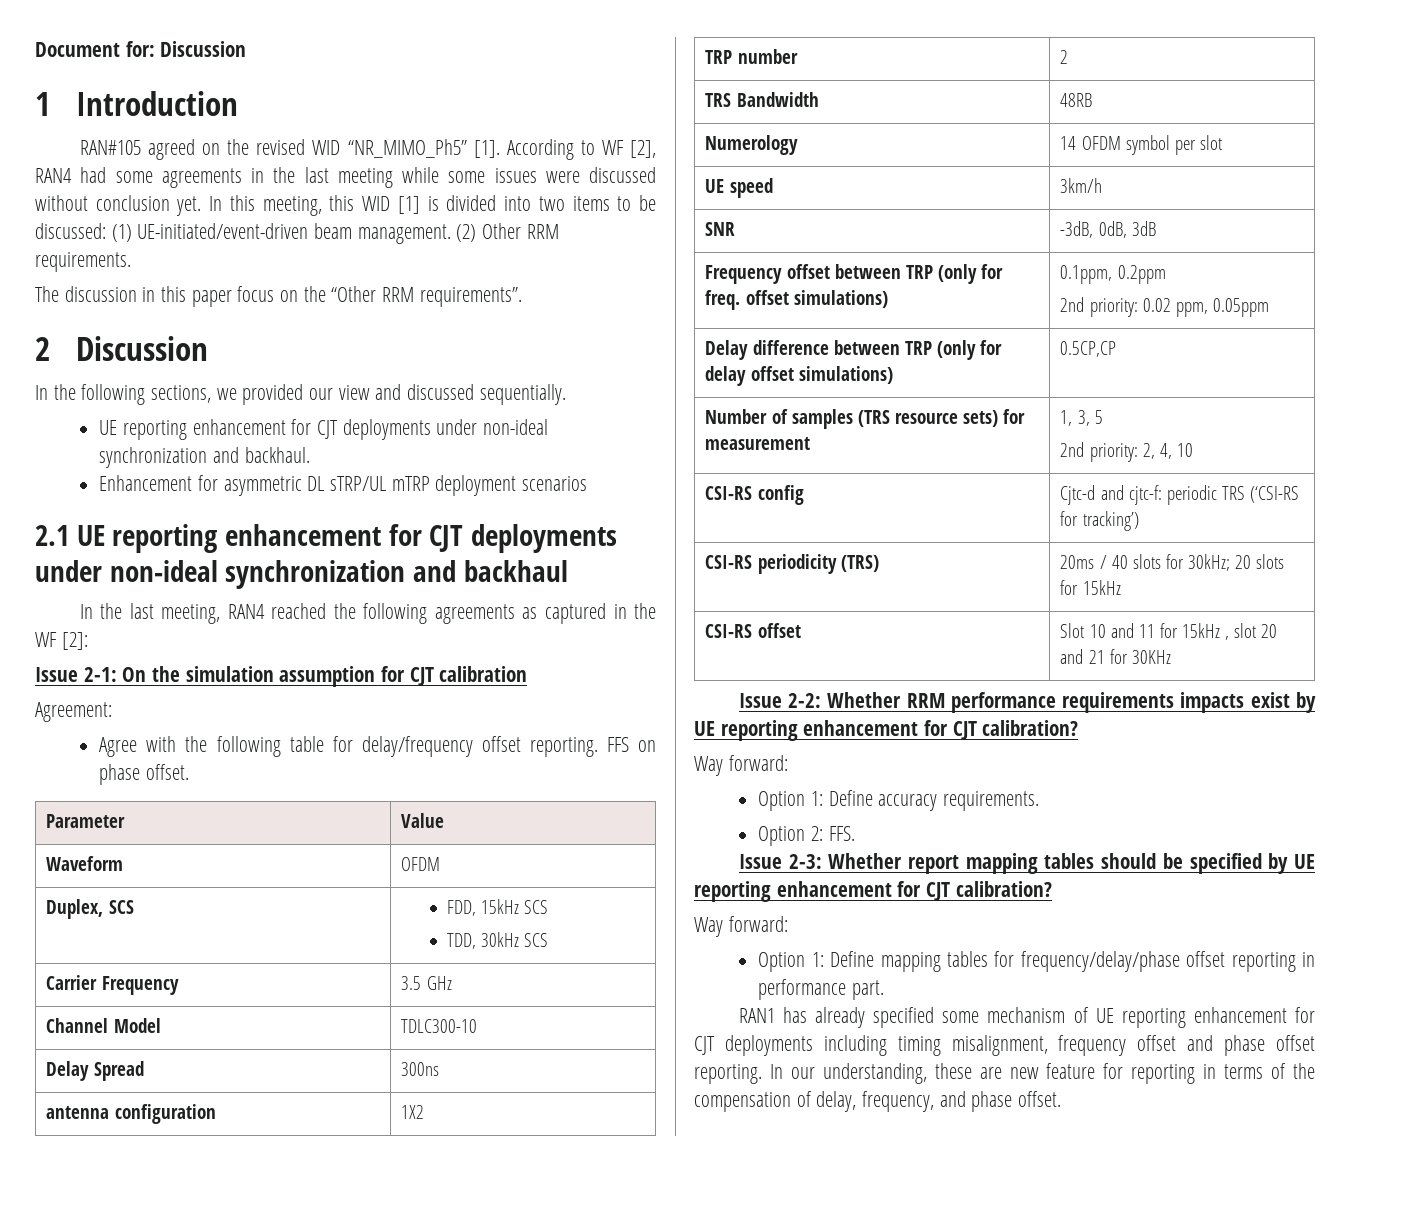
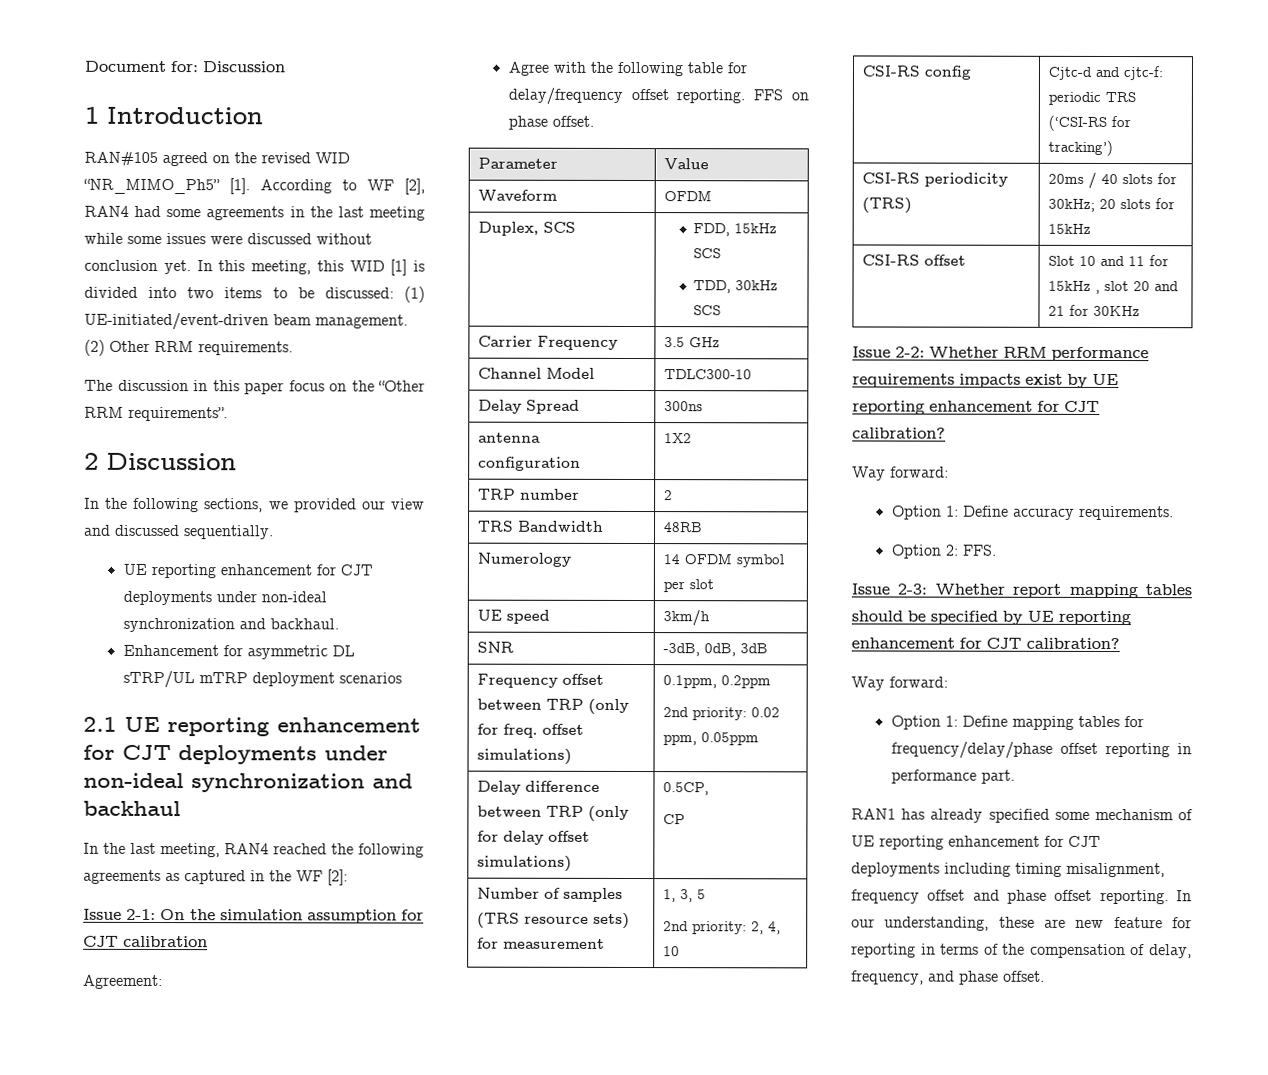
[1060,341,1117,357] 0.5CP,CP -> [663,782,710,796] [663,814,686,825] 0.5CP, // CP

